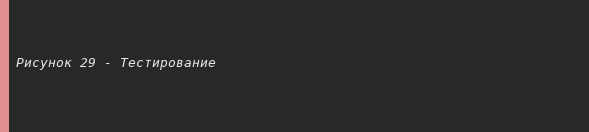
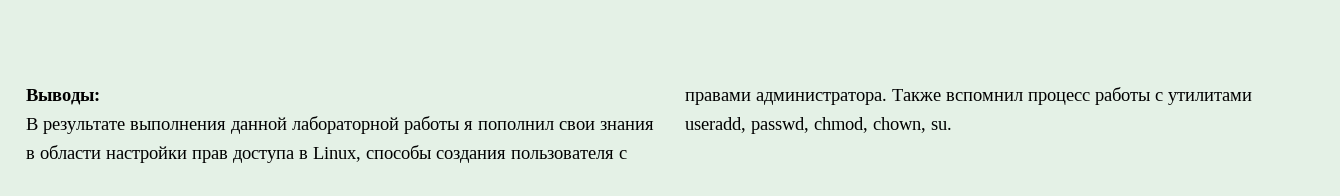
[16,58,216,70] Рисунок 29 - Тестирование -> [26,89,100,105] [26,116,654,134] [26,145,627,163] [685,87,1252,105] [685,117,952,134] Выводы: // В результате выполнения данной лабораторной работы я пополнил свои знания в области настройки прав доступа в Linux, способы создания пользователя с правами администратора. Также вспомнил процесс работы с утилитами useradd, passwd, chmod, chown, su.

